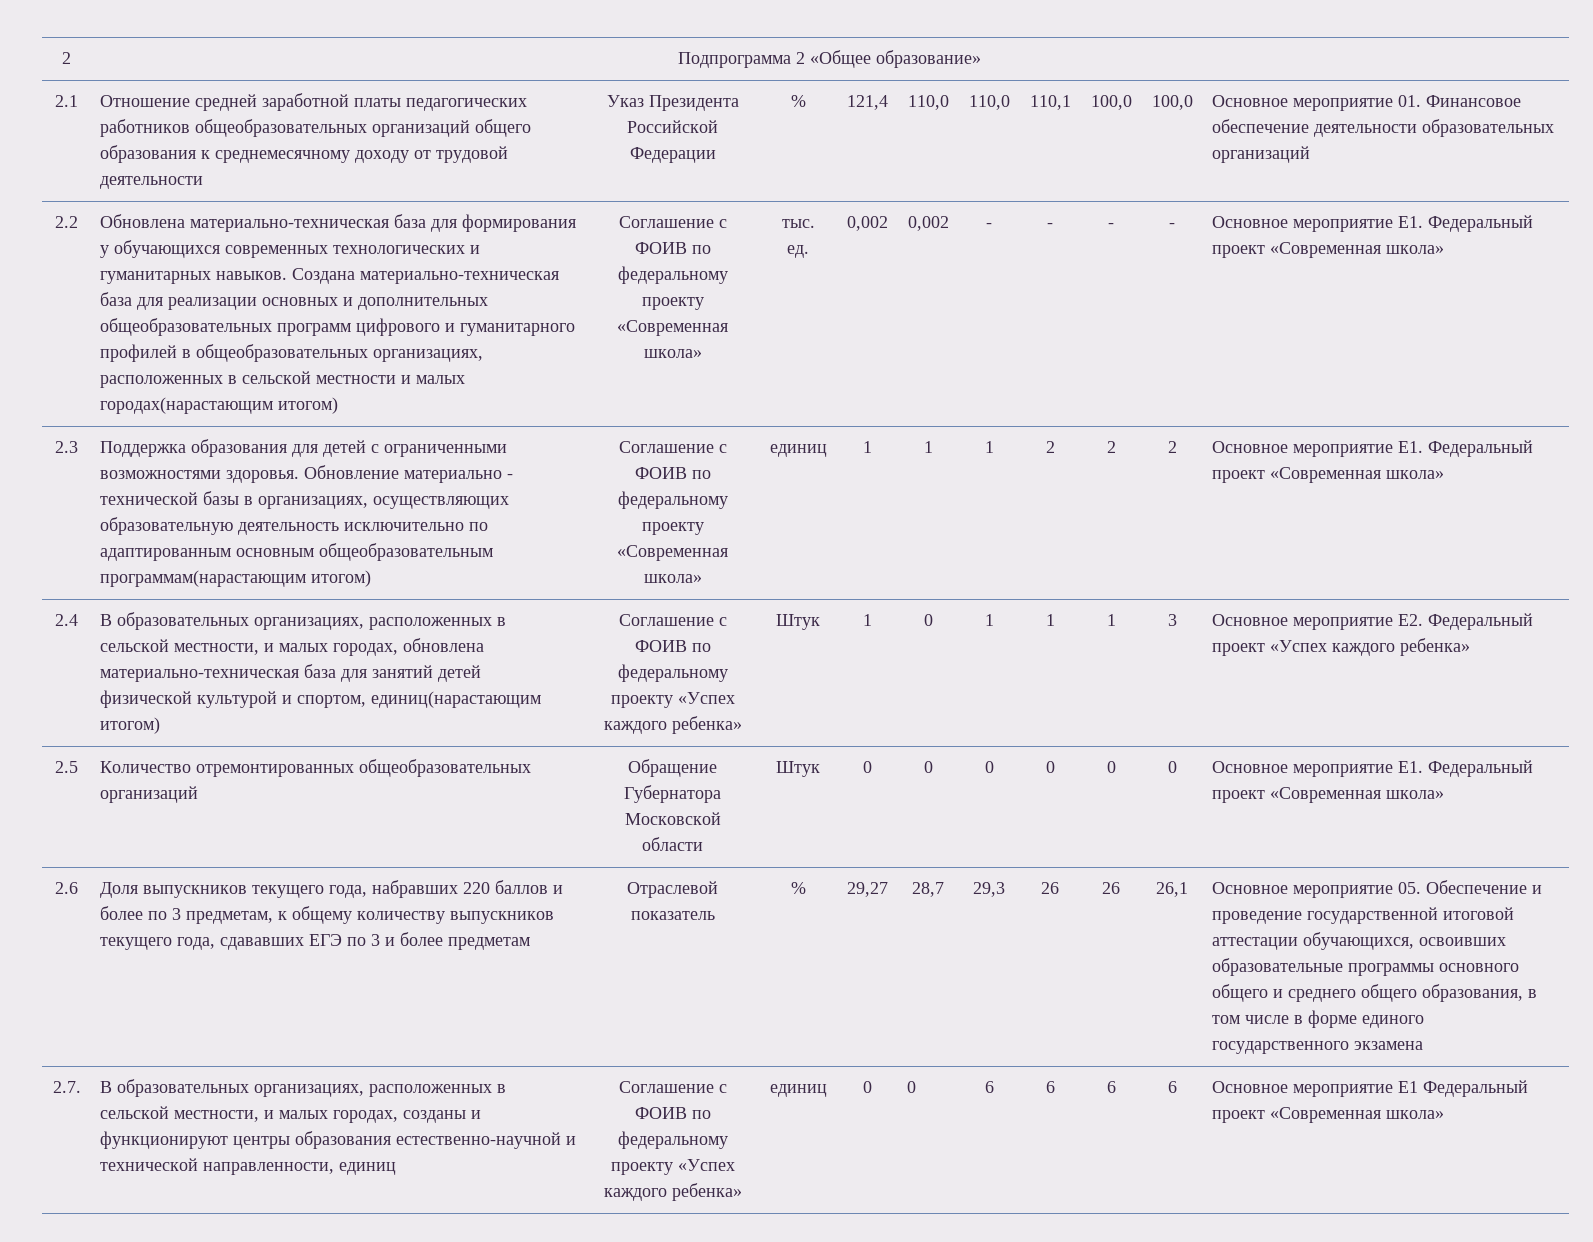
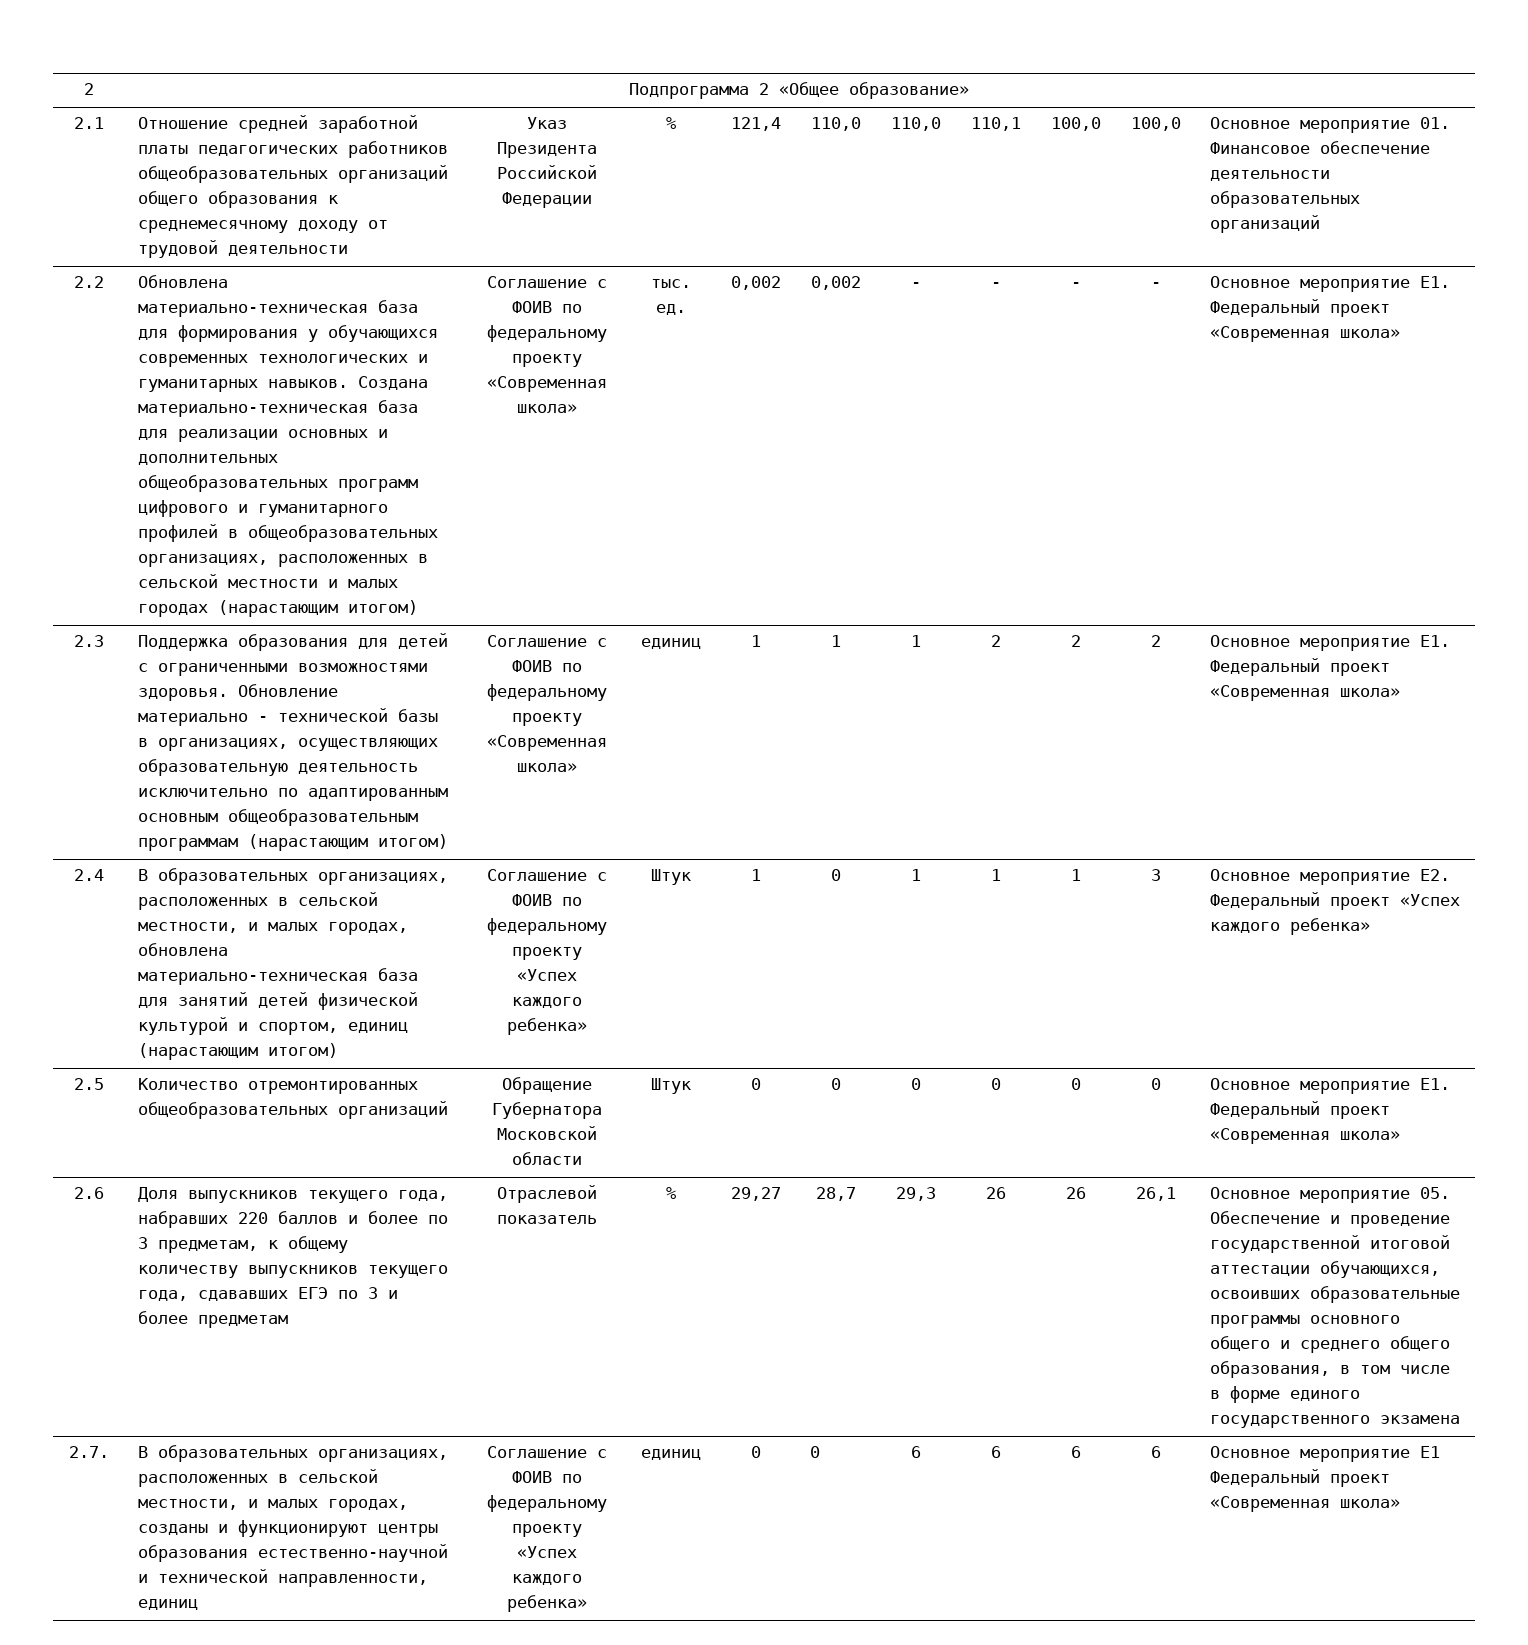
[99,397,273,414] городах(нарастающим -> [137,600,338,617] городах (нарастающим
[99,570,306,587] программам(нарастающим -> [137,834,368,851] программам (нарастающим
[370,691,541,708] единиц(нарастающим -> [347,1022,408,1033] [137,1043,258,1060] единиц (нарастающим

